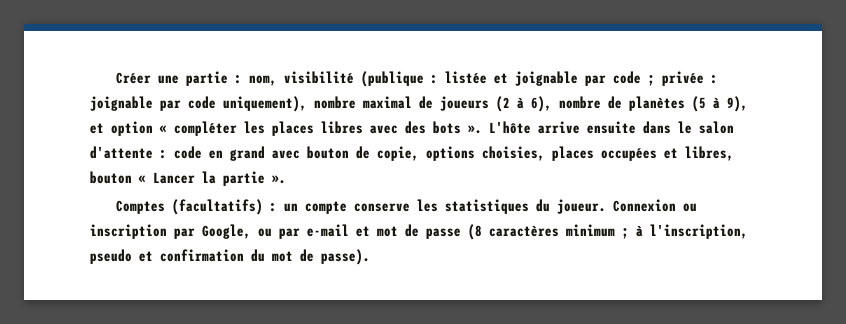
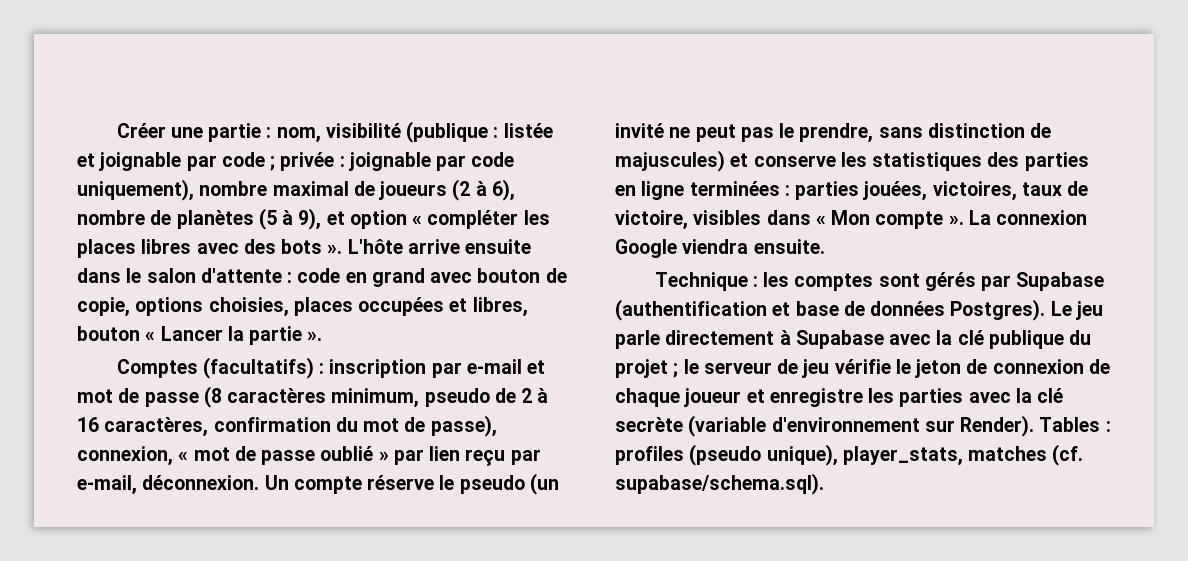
[284,199,698,214] [90,224,272,239] un compte conserve les statistiques du joueur. Connexion ou inscription par Google, ou -> [329,359,427,378] inscription
[566,224,748,239] [90,249,370,265] minimum ; à l'inscription, pseudo et confirmation du mot de passe). -> [331,388,549,408] [77,415,497,437] [77,446,541,466] [77,473,559,495] [615,123,1052,143] [615,150,1089,172] [615,181,1089,201] [615,210,1088,230] [615,239,825,258] [654,272,1105,291] [615,299,1103,321] [615,330,1092,349] [615,359,1110,378] [615,388,1064,407] [615,415,1111,437] [615,444,1084,466] [615,473,824,495] minimum, pseudo de 2 à 16 caractères, confirmation du mot de passe), connexion, « mot de passe oublié » par lien reçu par e-mail, déconnexion. Un compte réserve le pseudo (un invité ne peut pas le prendre, sans distinction de majuscules) et conserve les statistiques des parties en ligne terminées : parties jouées, victoires, taux de victoire, visibles dans « Mon compte ». La connexion Google viendra ensuite. // Technique : les comptes sont gérés par Supabase (authentification et base de données Postgres). Le jeu parle directement à Supabase avec la clé publique du projet ; le serveur de jeu vérifie le jeton de connexion de chaque joueur et enregistre les parties avec la clé secrète (variable d'environnement sur Render). Tables : profiles (pseudo unique), player_stats, matches (cf. supabase/schema.sql).

